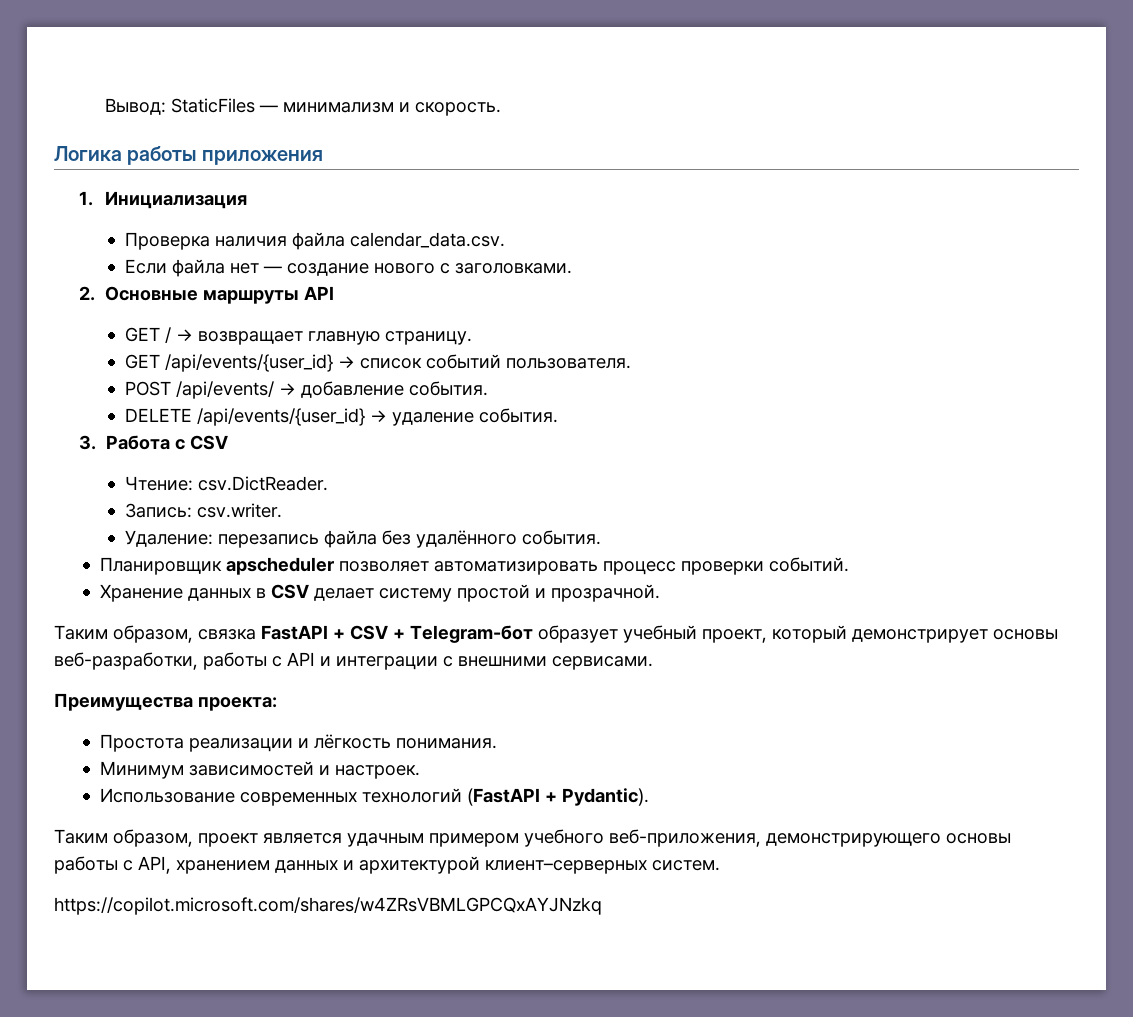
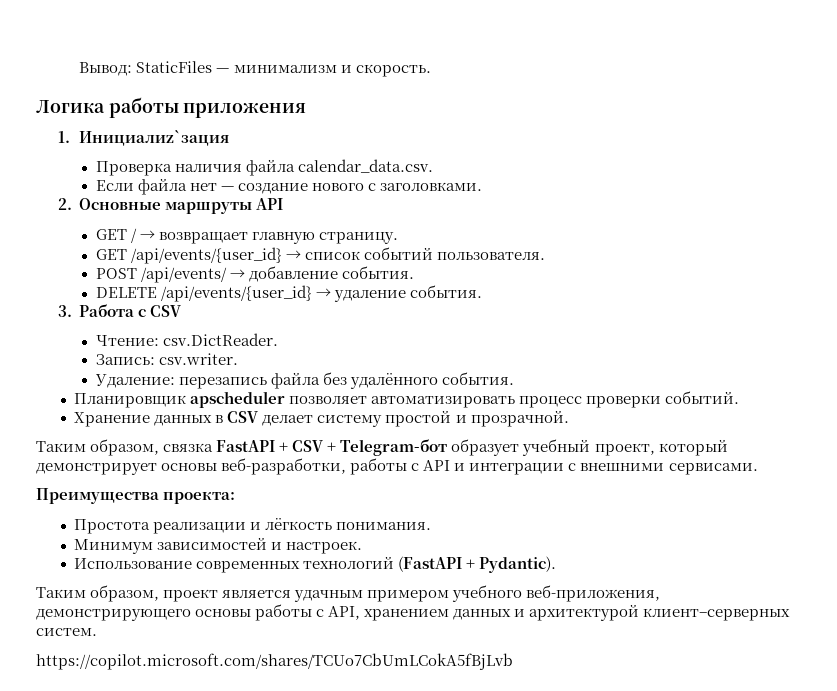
[104,191,247,209] Инициализация -> [79,130,230,146] Инициалиz`зация
[54,897,602,915] https://copilot.microsoft.com/shares/w4ZRsVBMLGPCQxAYJNzkq -> [36,653,513,670] https://copilot.microsoft.com/shares/TCUo7CbUmLCokA5fBjLvb

